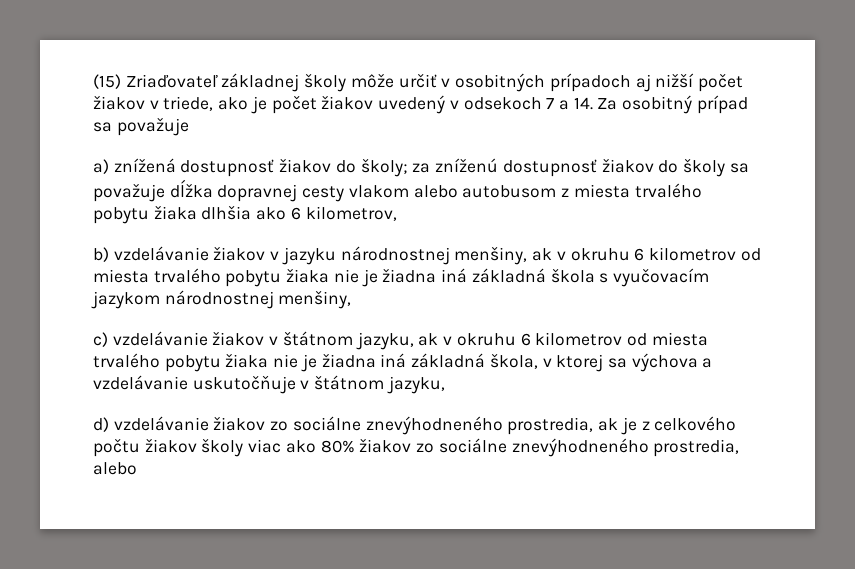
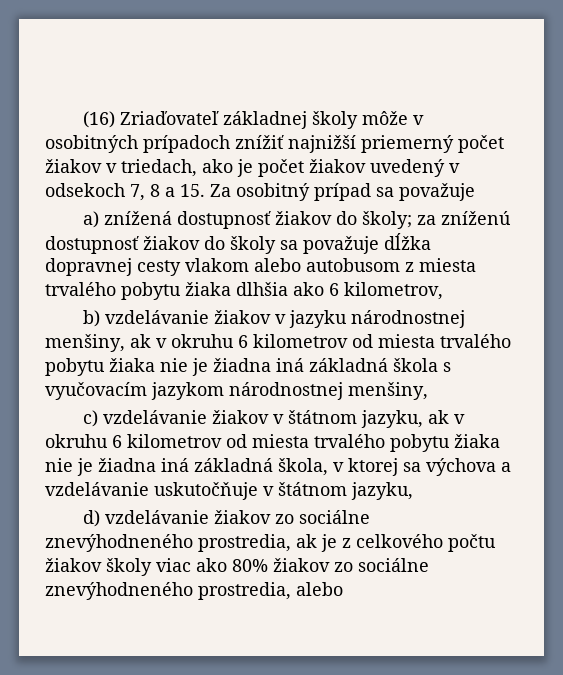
[93,74,121,89] (15) -> [82,111,115,128] (16)
[398,73,437,88] určiť -> (408, 118) none
[635,73,695,92] aj nižší -> [235,135,454,153] znížiť najnižší priemerný
[163,96,214,111] triede, -> [121,159,197,177] triedach,
[546,97,593,110] 7 a 14. -> [130,184,205,201] 7, 8 a 15.

